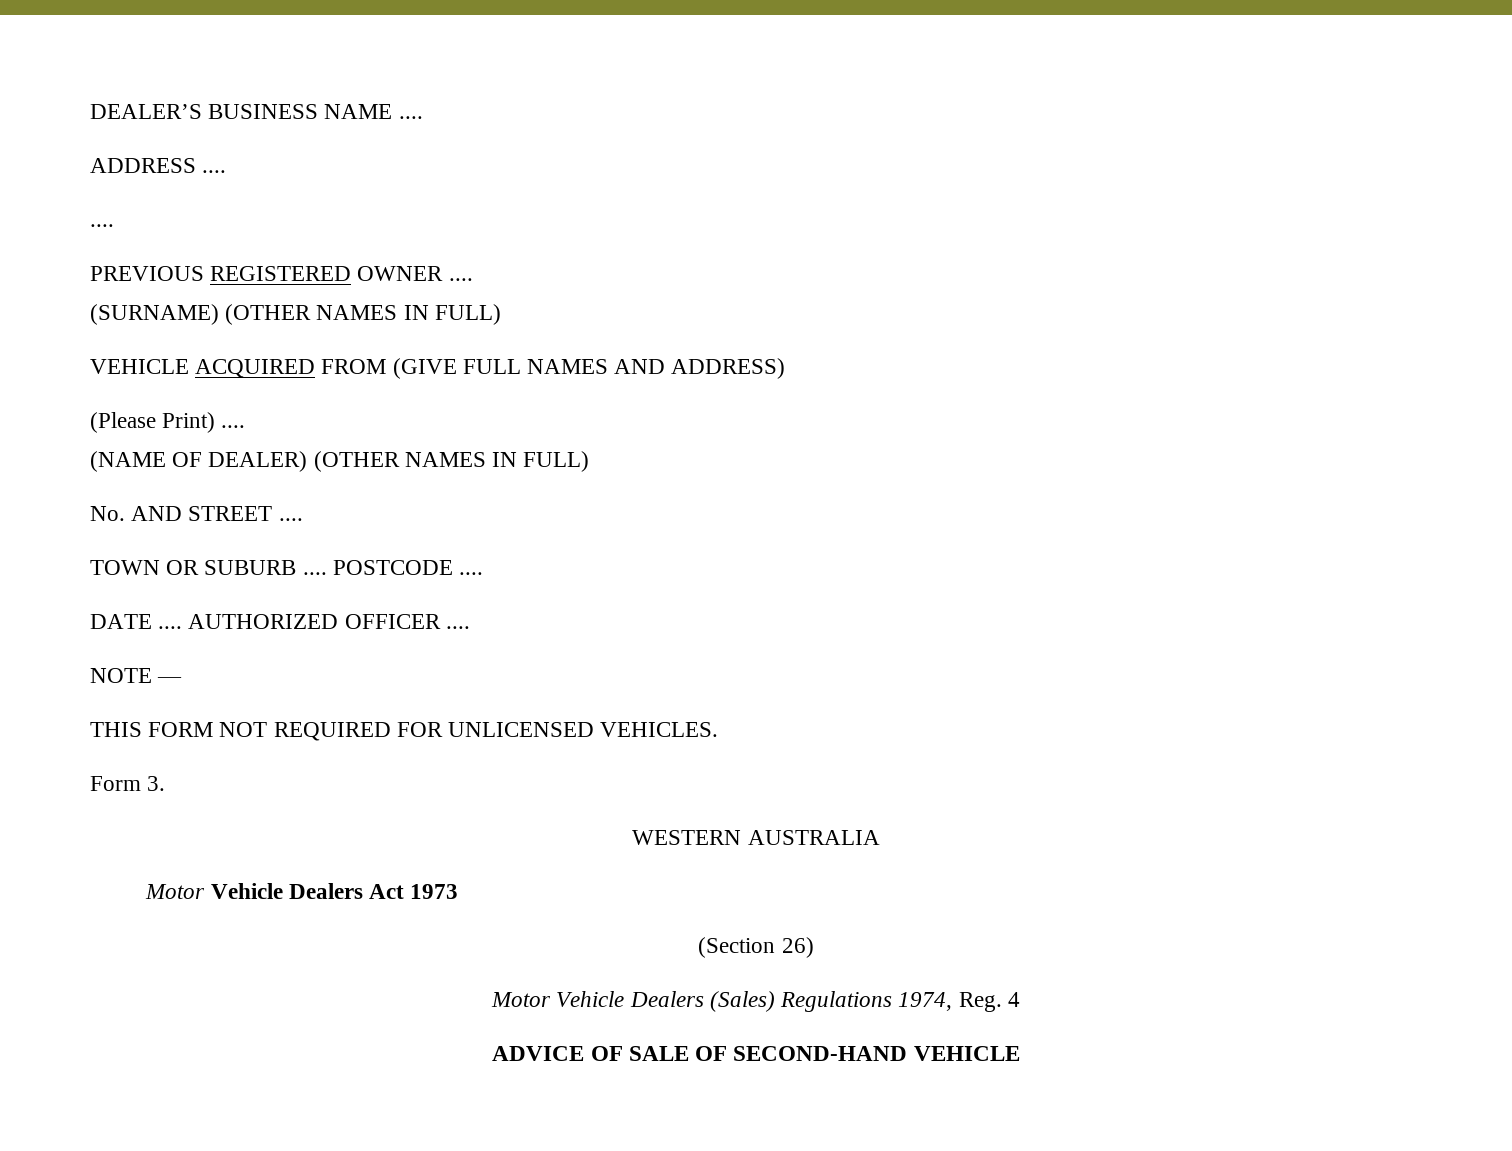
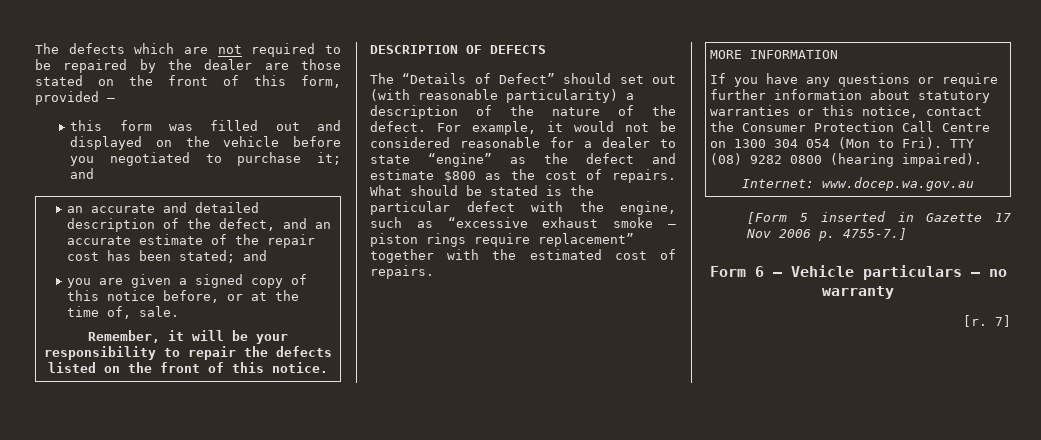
[90,104,423,119] [90,158,227,173] [90,224,114,227] [90,266,473,281] [90,304,501,325] [90,358,786,379] [90,412,246,433] [90,451,590,472] [90,506,303,521] [90,560,484,575] [90,614,470,629] [90,668,183,683] [90,722,719,741] [90,776,166,791] [632,830,880,845] [145,883,459,899] [698,937,814,958] [491,991,1020,1012] [492,1046,1020,1061] DEALER’S BUSINESS NAME .... // ADDRESS .... // .... // PREVIOUS REGISTERED OWNER .... // (SURNAME) (OTHER NAMES IN FULL) // VEHICLE ACQUIRED FROM (GIVE FULL NAMES AND ADDRESS) // (Please Print) .... // (NAME OF DEALER) (OTHER NAMES IN FULL) // No. AND STREET .... // TOWN OR SUBURB .... POSTCODE .... // DATE .... AUTHORIZED OFFICER .... // NOTE — // THIS FORM NOT REQUIRED FOR UNLICENSED VEHICLES. // Form 3. // WESTERN AUSTRALIA // Motor Vehicle Dealers Act 1973 // (Section 26) // Motor Vehicle Dealers (Sales) Regulations 1974, Reg. 4 // ADVICE OF SALE OF SECOND-HAND VEHICLE -> [35,43,341,57] [35,59,341,73] [35,75,341,88] [35,91,115,105] [70,120,341,131] [70,136,341,150] [70,152,341,166] [70,168,95,179] [67,202,260,213] [67,218,332,232] [67,234,316,248] [67,250,268,263] [67,274,308,288] [67,290,300,303] [67,306,180,319] [88,330,288,344] [44,346,332,360] [48,362,328,373] [370,45,546,54] [370,73,676,84] [370,89,634,103] [370,105,676,119] [370,121,676,135] [370,137,676,148] [370,153,676,167] [370,169,676,183] [370,185,594,196] [370,201,676,215] [370,217,676,228] [370,233,634,247] [370,249,676,263] [370,265,434,279] [710,50,839,59] [710,73,999,87] [710,89,991,103] [710,105,983,118] [710,121,991,132] [710,137,975,149] [710,153,983,167] [742,177,974,191] [747,211,1011,224] [746,228,908,241] [709,265,1007,280] [822,286,894,299] [963,315,1011,327] The defects which are not required to be repaired by the dealer are those stated on the front of this form, provided — // this form was filled out and displayed on the vehicle before you negotiated to purchase it; and // an accurate and detailed description of the defect, and an accurate estimate of the repair cost has been stated; and // you are given a signed copy of this notice before, or at the time of, sale. // Remember, it will be your responsibility to repair the defects listed on the front of this notice. // DESCRIPTION OF DEFECTS // The “Details of Defect” should set out (with reasonable particularity) a description of the nature of the defect. For example, it would not be considered reasonable for a dealer to state “engine” as the defect and estimate $800 as the cost of repairs. What should be stated is the particular defect with the engine, such as “excessive exhaust smoke — piston rings require replacement” together with the estimated cost of repairs. // MORE INFORMATION // If you have any questions or require further information about statutory warranties or this notice, contact the Consumer Protection Call Centre on 1300 304 054 (Mon to Fri). TTY (08) 9282 0800 (hearing impaired). // Internet: www.docep.wa.gov.au // [Form 5 inserted in Gazette 17 Nov 2006 p. 4755-7.] // Form 6 — Vehicle particulars — no warranty // [r. 7]

